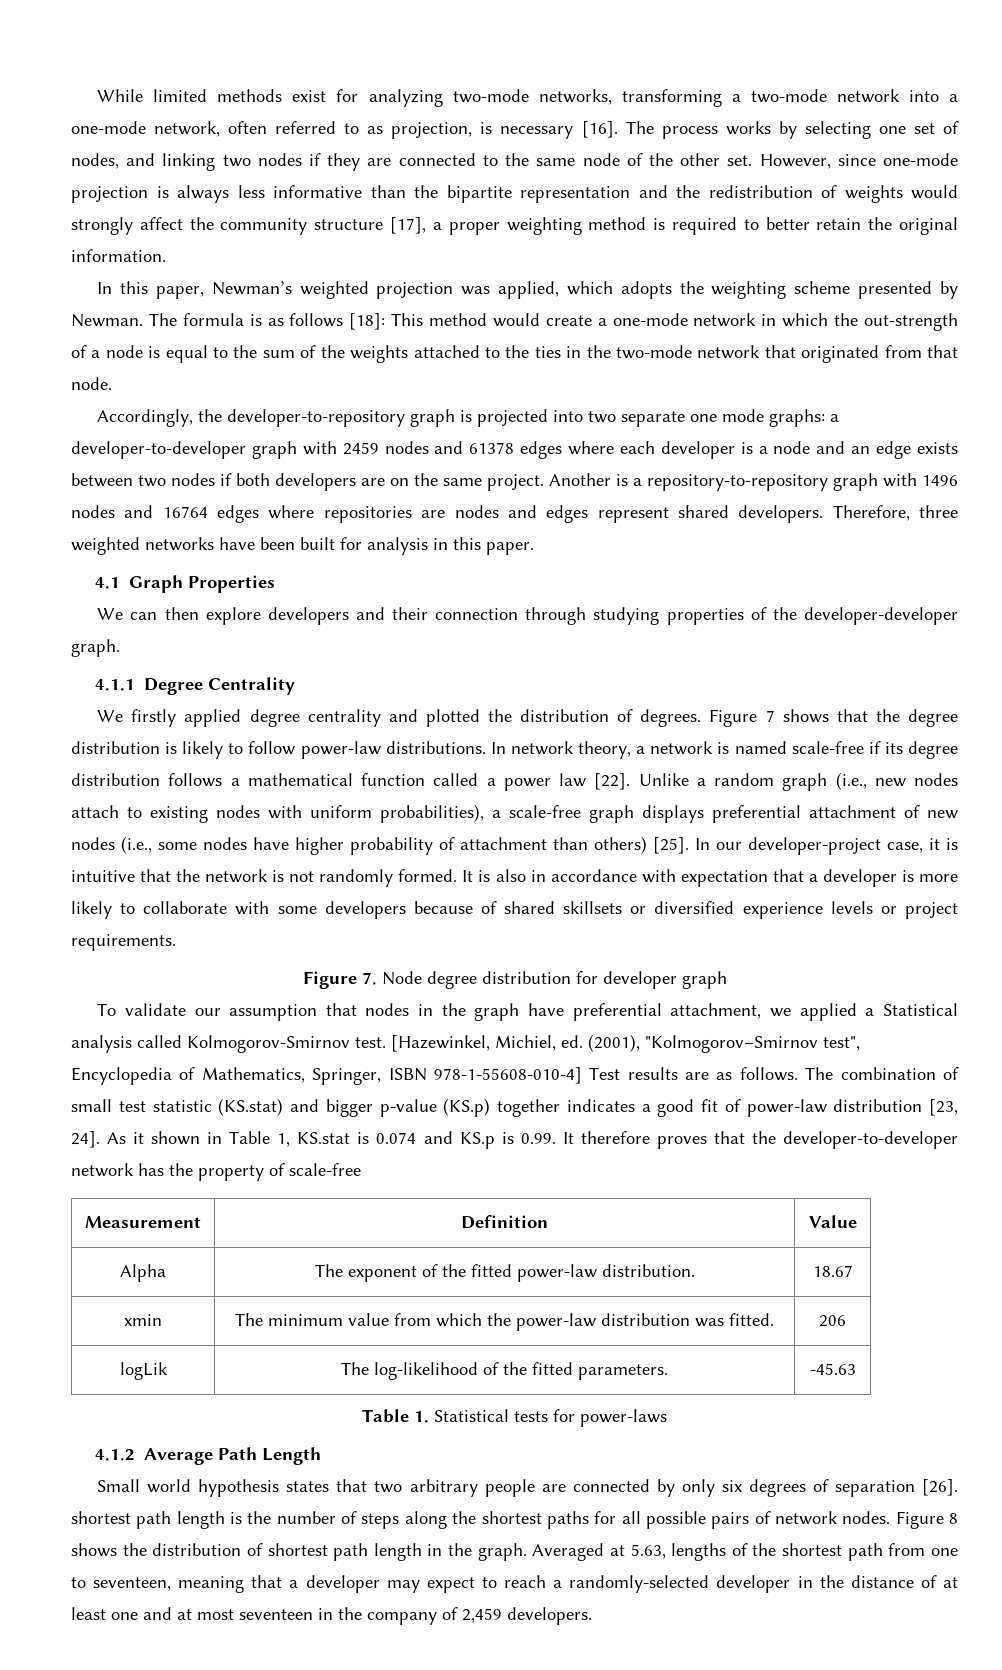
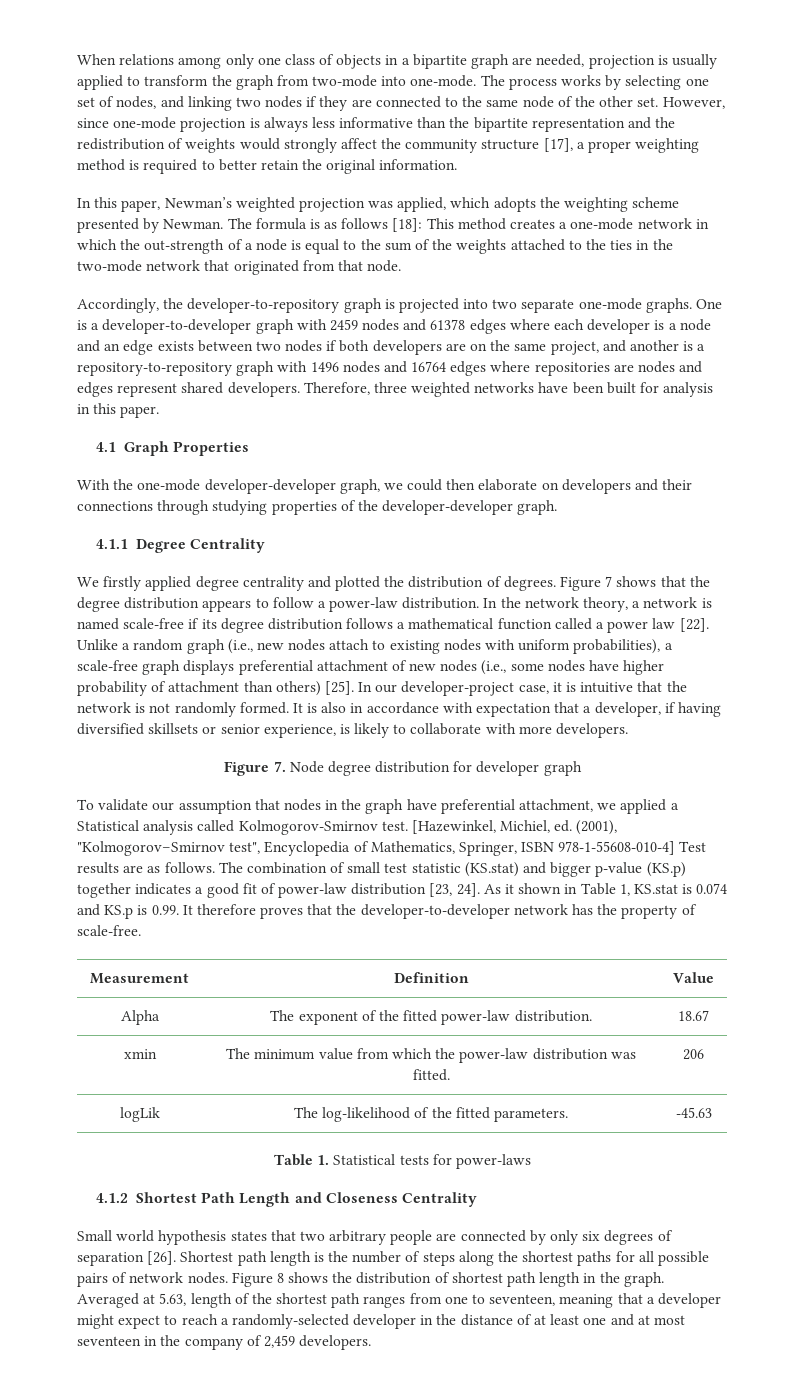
[97,89,958,107] [71,121,618,139] While limited methods exist for analyzing two-mode networks, transforming a two-mode network into a one-mode network, often referred to as projection, is necessary [16]. -> [77,54,717,69] [77,75,477,90] When relations among only one class of objects in a bipartite graph are needed, projection is usually applied to transform the graph from two-mode into one-mode.
[492,313,592,327] would create -> [510,219,556,229] creates
[690,409,826,427] one mode graphs: -> [578,298,723,313] [77,320,87,330] one-mode graphs. One is
[487,473,611,491] project. Another -> [550,340,679,355] project, and another
[97,607,261,625] We can then explore -> [77,479,559,494] With the one-mode developer-developer graph, we could then elaborate on
[435,608,519,620] connection -> [77,501,153,511] connections
[165,741,506,759] is likely to follow power-law distributions. In -> [202,597,521,612] appears to follow a power-law distribution. In the
[822,869,959,887] [71,901,958,919] [71,934,176,951] developer is more likely to collaborate with some developers because of shared skillsets or diversified experience levels or project requirements. -> [594,702,721,717] [77,723,629,738] developer, if having diversified skillsets or senior experience, is likely to collaborate with more developers.
[289,1163,361,1176] scale-free -> [77,925,141,936] scale-free.
[144,1448,214,1465] Average -> [135,1192,197,1203] Shortest
(322, 1456) none -> [294,1192,477,1207] and Closeness Centrality
[71,1511,131,1524] shortest -> [180,1251,234,1262] Shortest
[671,1543,727,1561] lengths -> [190,1293,232,1308] length
(883, 1552) none -> [363,1296,406,1308] ranges
[386,1580,420,1593] may -> [77,1314,114,1329] might

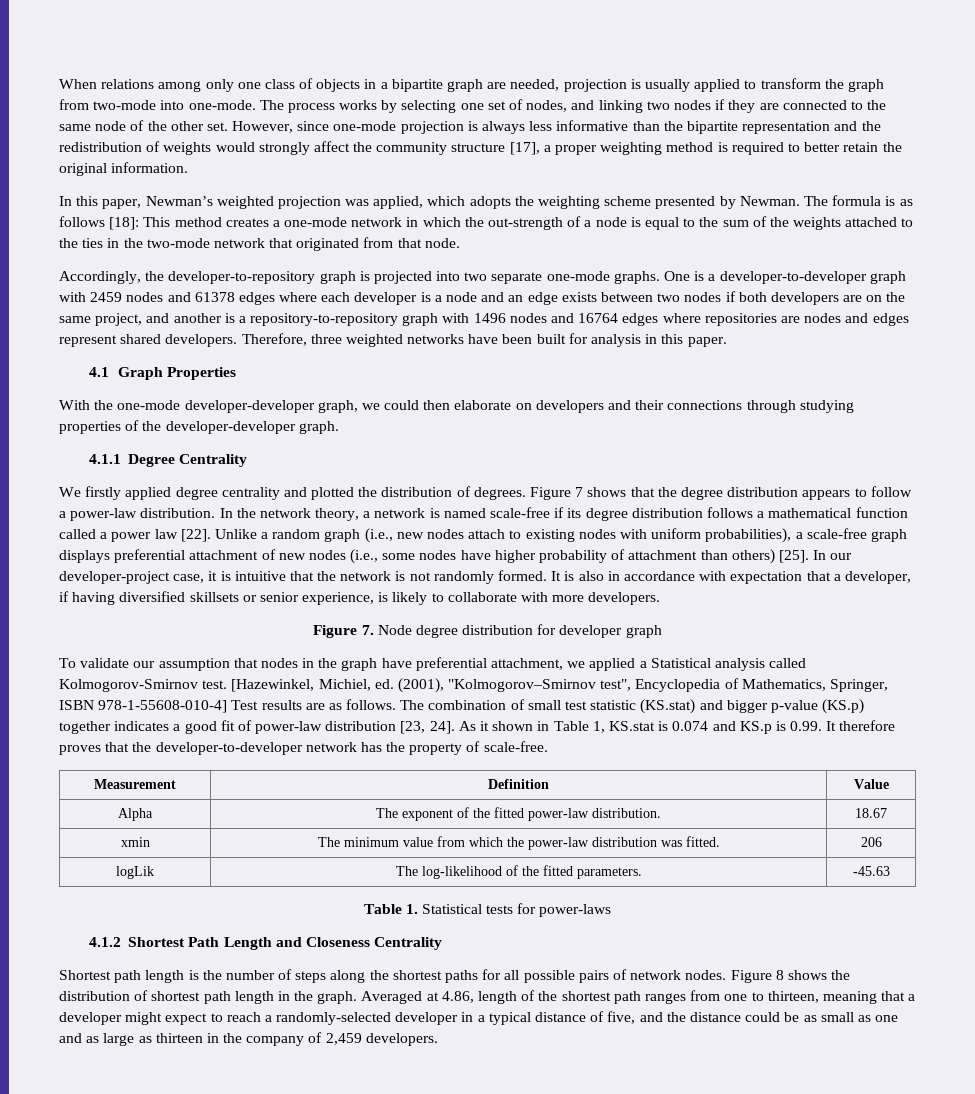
[77,1230,673,1245] [77,1251,177,1266] Small world hypothesis states that two arbitrary people are connected by only six degrees of separation [26]. -> (443, 943) none
[159,1293,187,1306] 5.63, -> [441,991,474,1003] 4.86,
[489,1294,556,1306] seventeen, -> [767,991,819,1003] thirteen,
[436,1314,685,1326] [77,1336,141,1346] the distance of at least one and at most seventeen -> [477,1011,899,1025] [59,1033,203,1046] a typical distance of five, and the distance could be as small as one and as large as thirteen

